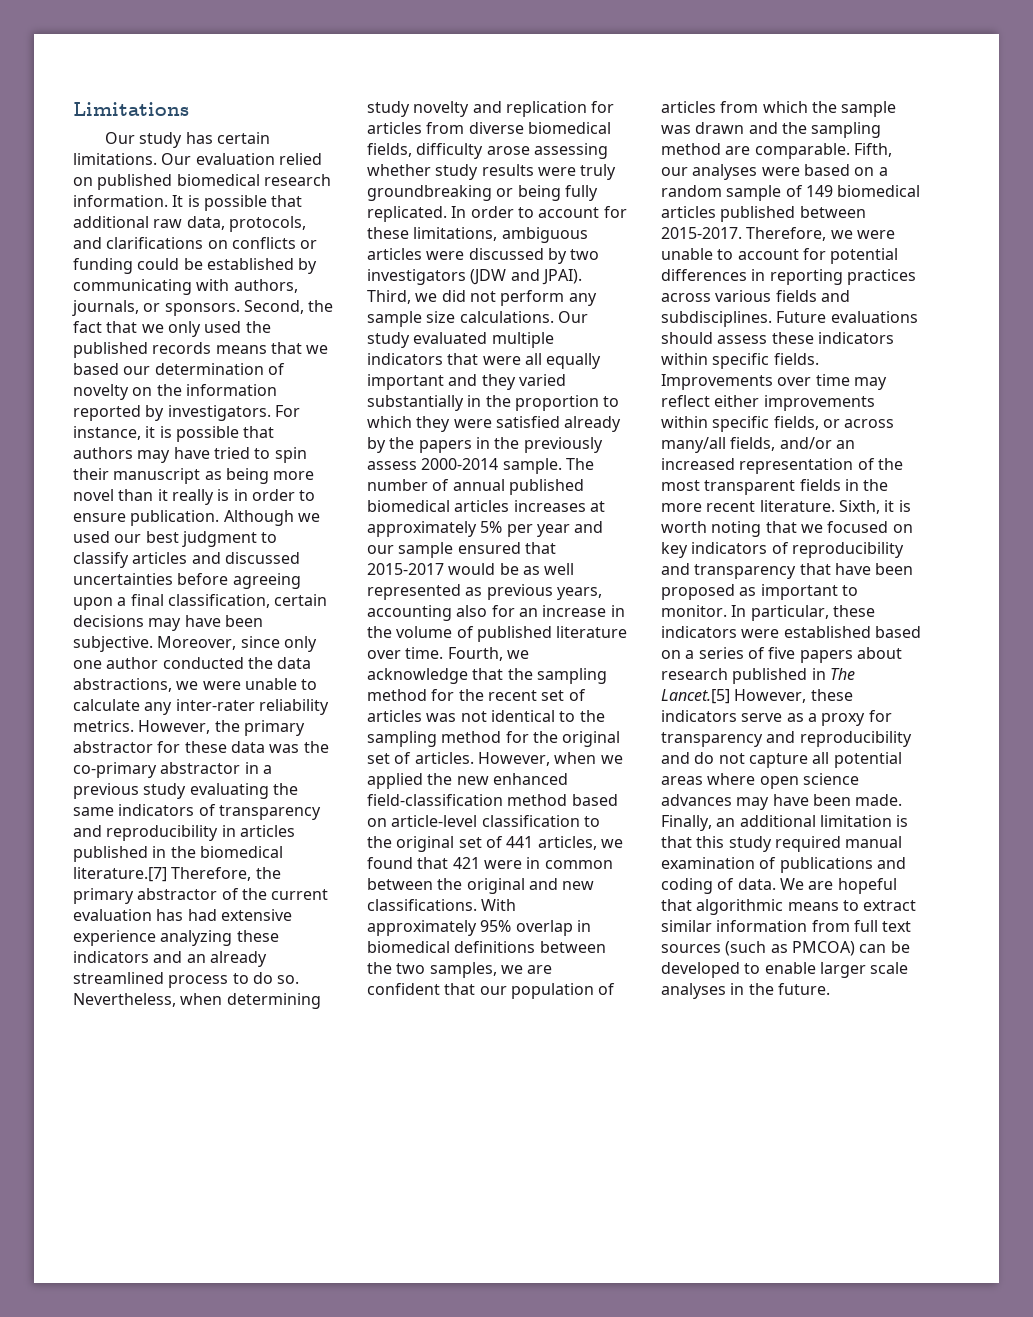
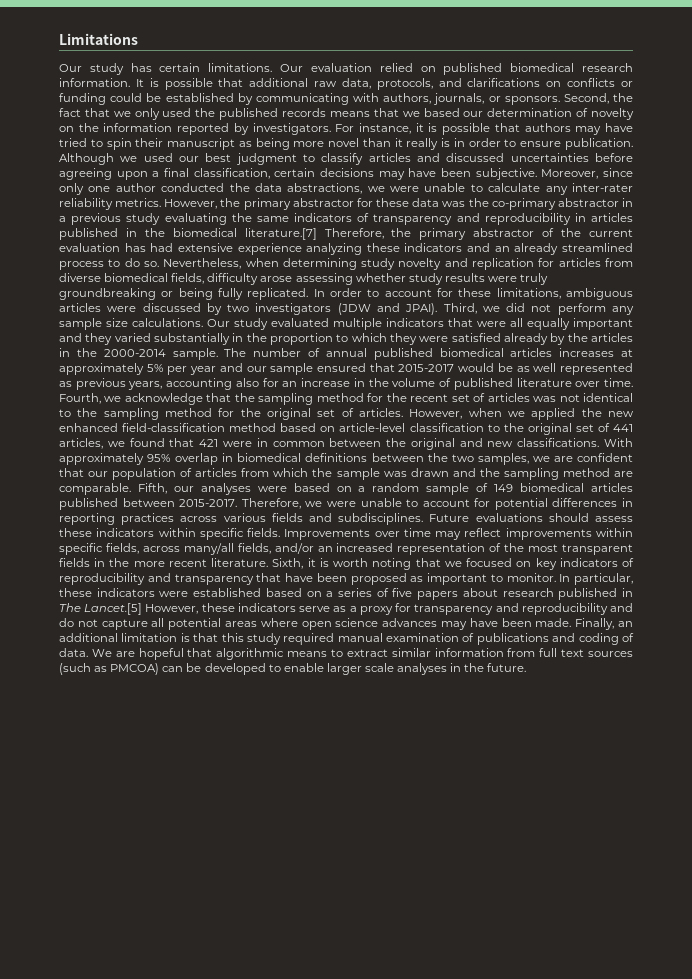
[418,437,603,453] [367,461,417,470] papers in the previously assess -> [590,333,633,342] [59,348,97,357] articles in the
[714,395,760,407] either -> (502, 532) none
[822,419,840,428] or -> (139, 548) none

